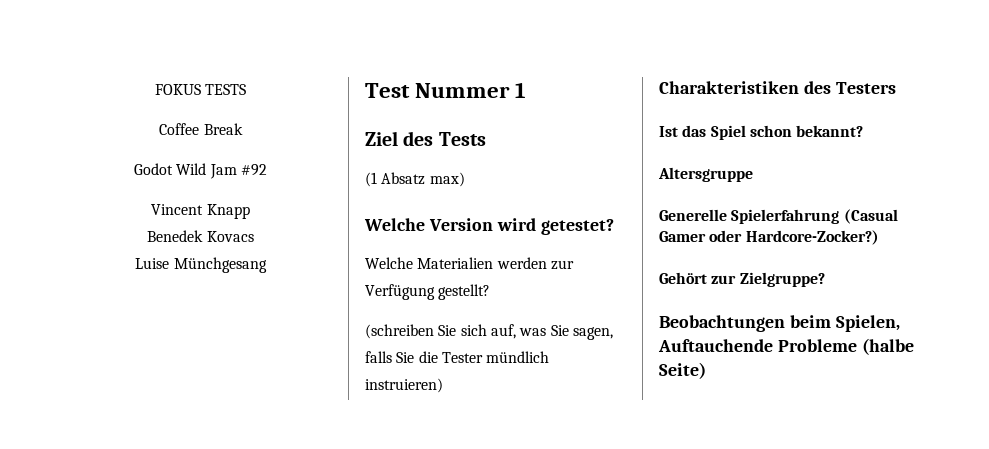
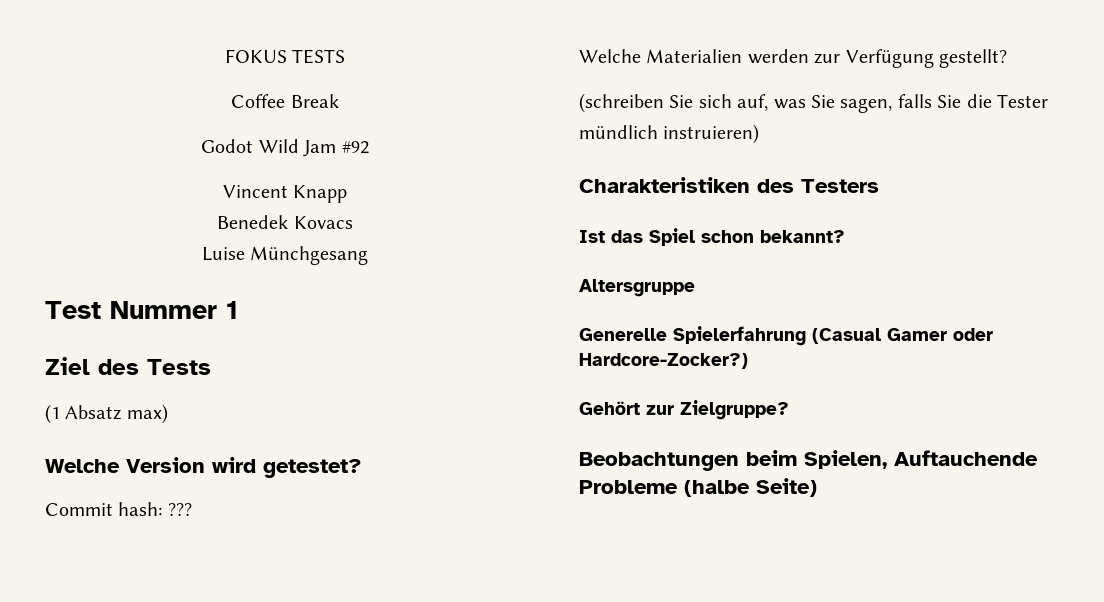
(614, 227) none -> [45,502,192,516] // Commit hash: ???

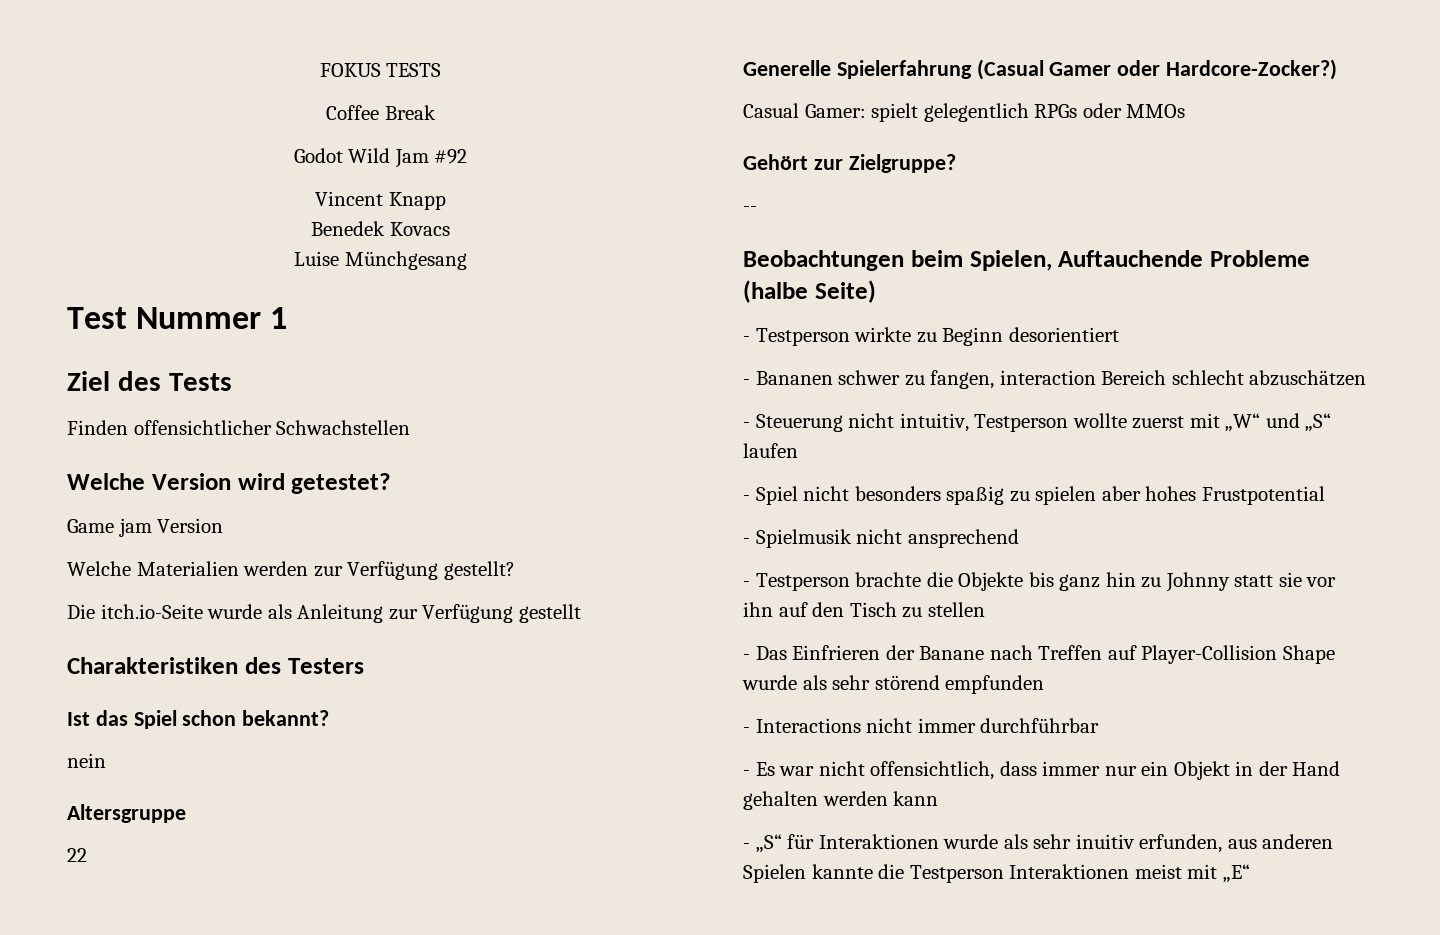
[45,404,168,424] (1 Absatz max) -> [67,420,411,435] Finden offensichtlicher Schwachstellen
[45,502,192,516] Commit hash: ??? -> [67,518,224,537] Game jam Version
[579,93,1048,113] [579,124,760,144] (schreiben Sie sich auf, was Sie sagen, falls Sie die Tester mündlich instruieren) -> [67,604,581,623] Die itch.io-Seite wurde als Anleitung zur Verfügung gestellt
(845, 236) none -> [67,753,106,768] // nein
(695, 288) none -> [67,848,87,862] // 22
(748, 361) none -> [743,103,1186,122] // Casual Gamer: spielt gelegentlich RPGs oder MMOs
(789, 410) none -> [743,206,757,212] // --
(817, 487) none -> [743,327,1119,346] [743,370,1367,389] [743,413,1332,432] [743,443,798,458] [743,486,1325,505] [743,529,1019,548] [743,572,1337,592] [743,602,985,618] [743,645,1335,664] [742,675,1045,694] [743,718,1100,733] [743,761,1341,780] [743,791,939,810] [743,834,1334,853] [743,864,1250,883] // - Testperson wirkte zu Beginn desorientiert // - Bananen schwer zu fangen, interaction Bereich schlecht abzuschätzen // - Steuerung nicht intuitiv, Testperson wollte zuerst mit „W“ und „S“ laufen // - Spiel nicht besonders spaßig zu spielen aber hohes Frustpotential // - Spielmusik nicht ansprechend // - Testperson brachte die Objekte bis ganz hin zu Johnny statt sie vor ihn auf den Tisch zu stellen // - Das Einfrieren der Banane nach Treffen auf Player-Collision Shape wurde als sehr störend empfunden // - Interactions nicht immer durchführbar // - Es war nicht offensichtlich, dass immer nur ein Objekt in der Hand gehalten werden kann // - „S“ für Interaktionen wurde als sehr inuitiv erfunden, aus anderen Spielen kannte die Testperson Interaktionen meist mit „E“

